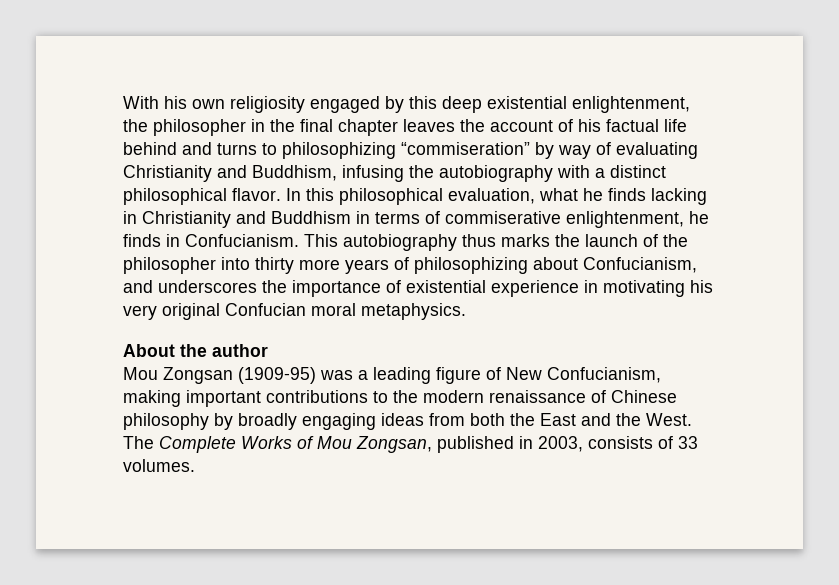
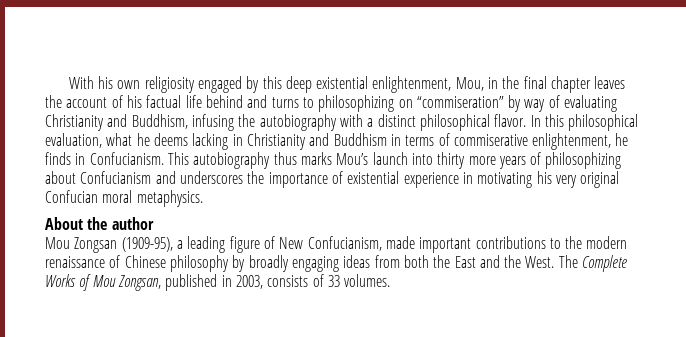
[123,119,246,136] the philosopher -> [455,77,484,91] Mou,
(396, 150) none -> [398,99,413,108] on
[608,188,646,201] finds -> [153,133,188,146] deems
[555,234,688,247] [123,257,216,274] the launch of the philosopher -> [336,152,408,165] Mou’s launch
[583,257,697,273] Confucianism, -> [80,171,152,184] Confucianism
[238,367,353,384] (1909-95) was -> [121,237,173,252] (1909-95),
[123,390,181,407] making -> [385,236,415,249] made

